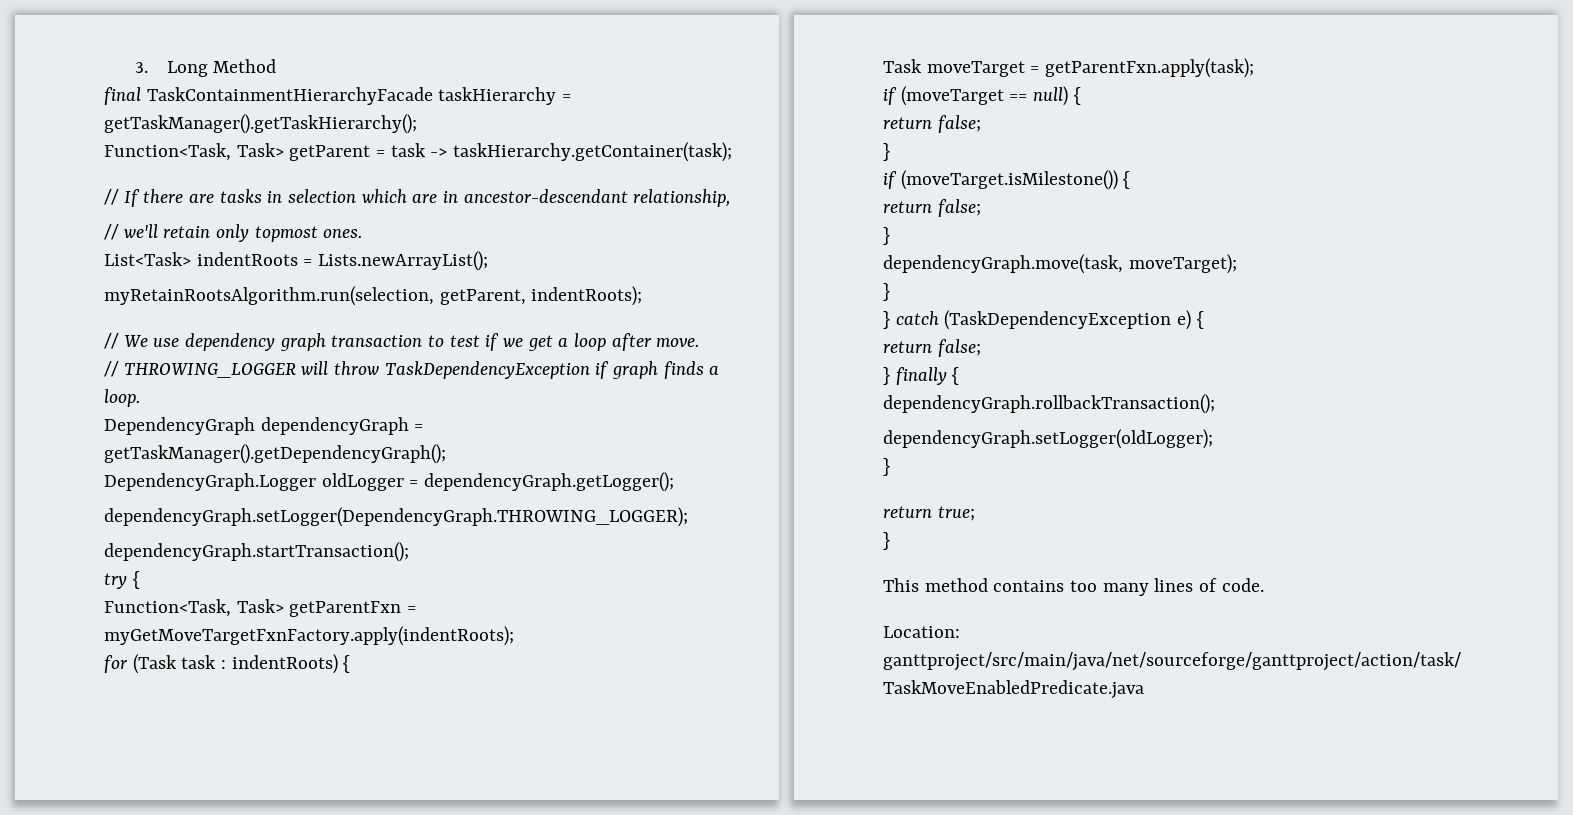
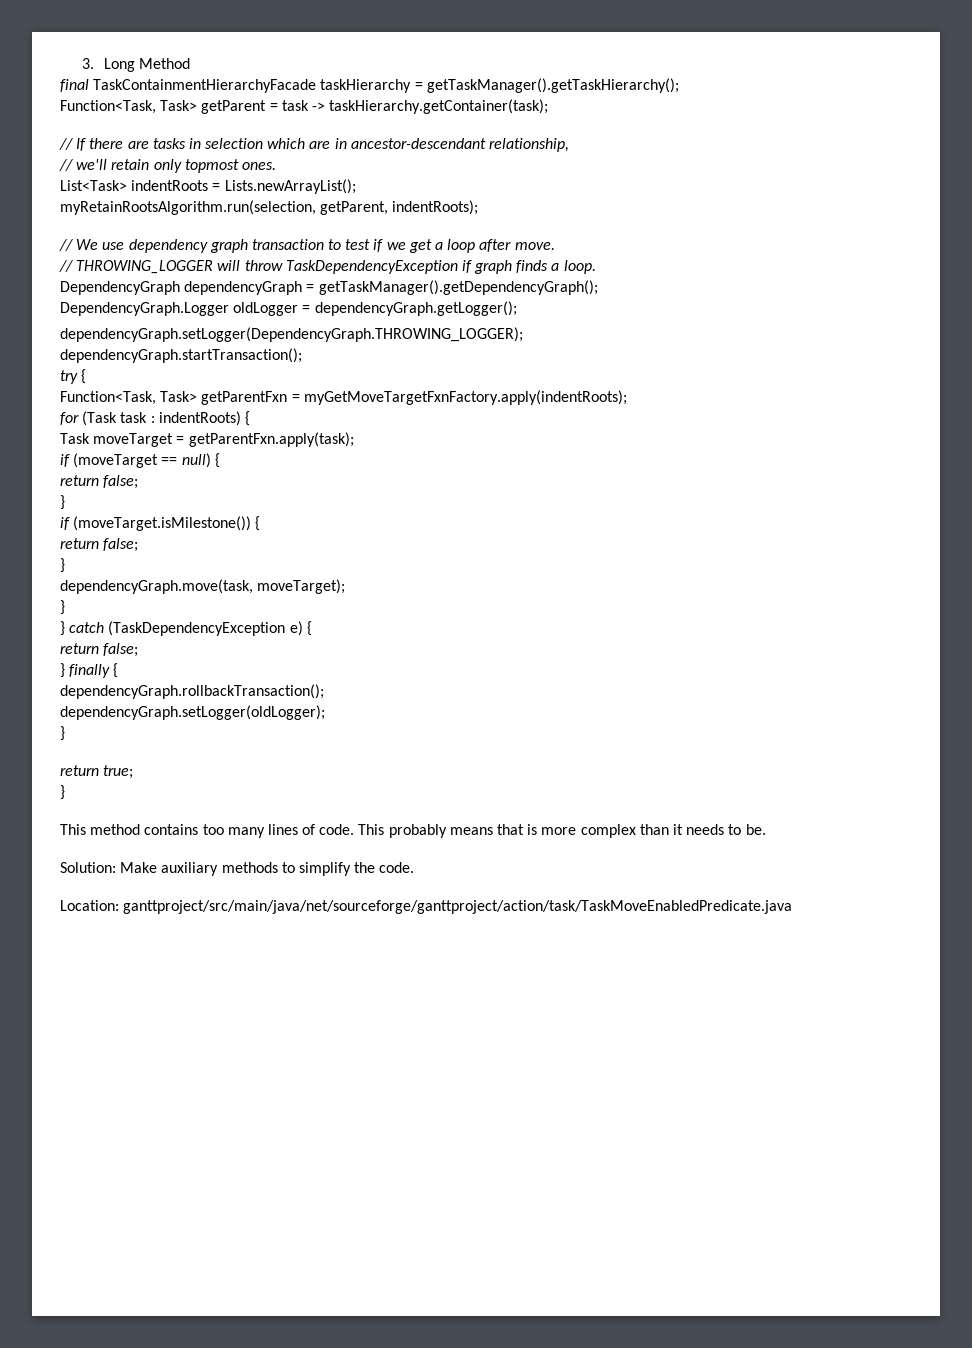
(1264, 585) none -> [358,824,766,838] [60,862,415,876] This probably means that is more complex than it needs to be. // Solution: Make auxiliary methods to simplify the code.

